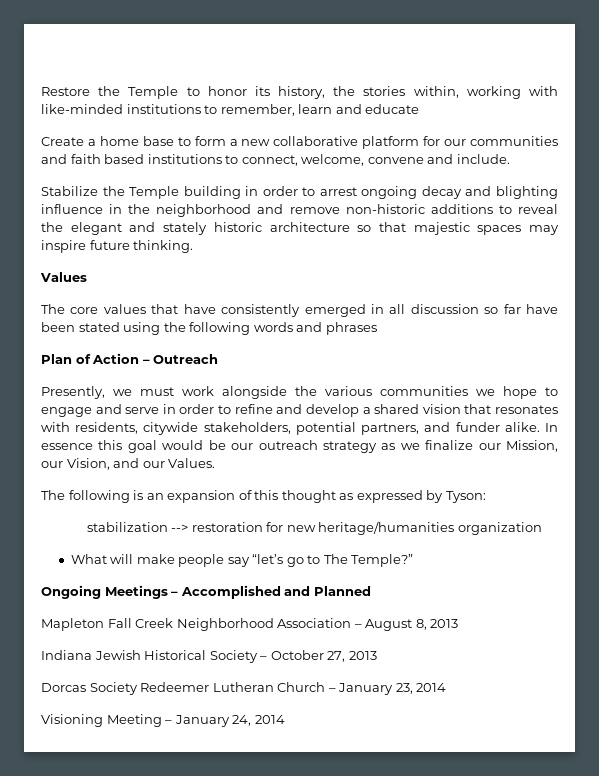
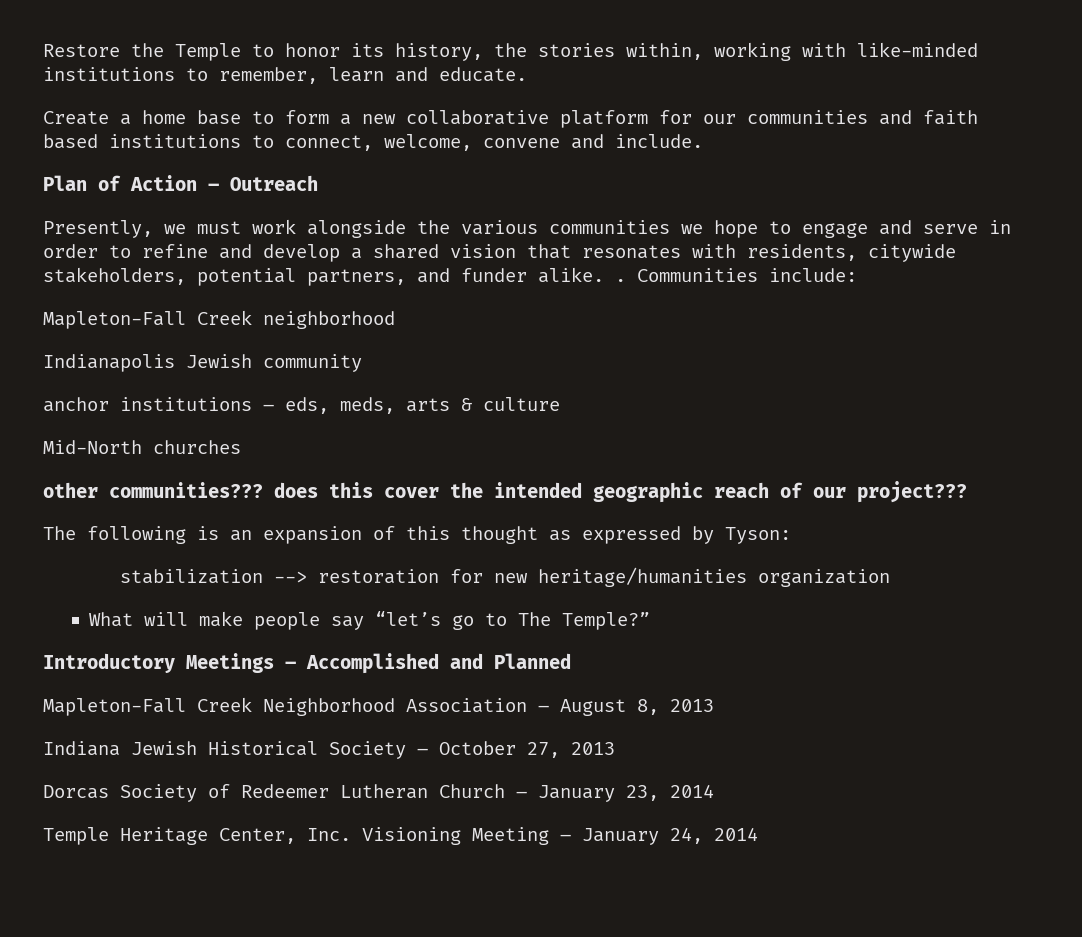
[365,104,420,114] educate -> [439,67,527,82] educate.
[41,186,558,199] [41,204,558,217] [41,222,559,235] [41,240,194,253] [40,272,87,282] [41,304,559,317] [41,322,377,335] // Stabilize the Temple building in order to arrest ongoing decay and blighting influence in the neighborhood and remove non-historic additions to reveal the elegant and stately historic architecture so that majestic spaces may inspire future thinking. // Values // The core values that have consistently emerged in all discussion so far have been stated using the following words and phrases -> (703, 141) none
[545,423,558,432] [41,440,559,453] [41,458,216,470] In essence this goal would be our outreach strategy as we finalize our Mission, our Vision, and our Values. -> [615,268,857,282] [43,310,395,329] [43,354,362,372] [43,397,560,414] [43,440,241,454] [43,481,967,503] . Communities include: // Mapleton-Fall Creek neighborhood // Indianapolis Jewish community // anchor institutions – eds, meds, arts & culture // Mid-North churches // other communities??? does this cover the intended geographic reach of our project???
[41,585,101,599] Ongoing -> [43,653,175,673] Introductory
[41,618,132,631] Mapleton Fall -> [43,698,186,716] Mapleton-Fall
(138, 688) none -> [208,784,230,798] of
(447, 687) none -> [43,827,351,845] Temple Heritage Center, Inc.

